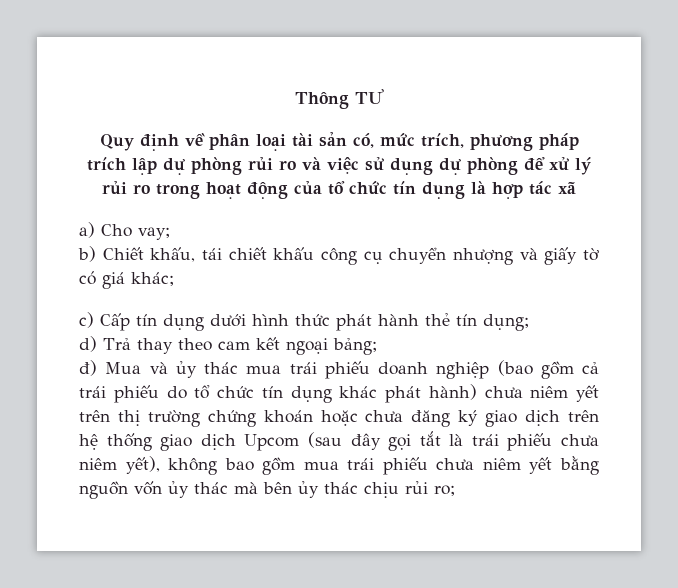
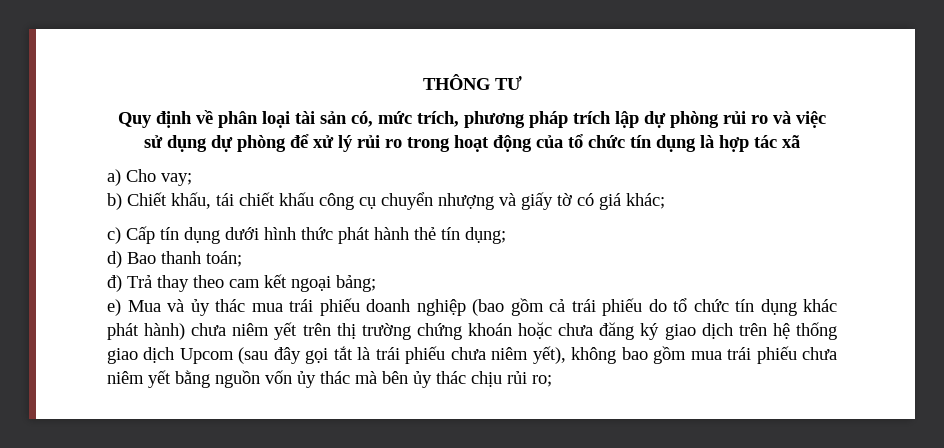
[295,92,349,109] Thông -> [422,74,490,90] THÔNG
(97, 344) none -> [127,251,242,267] [107,275,122,292] Bao thanh toán; // đ)
[79,360,97,376] đ) -> [107,299,121,316] e)

